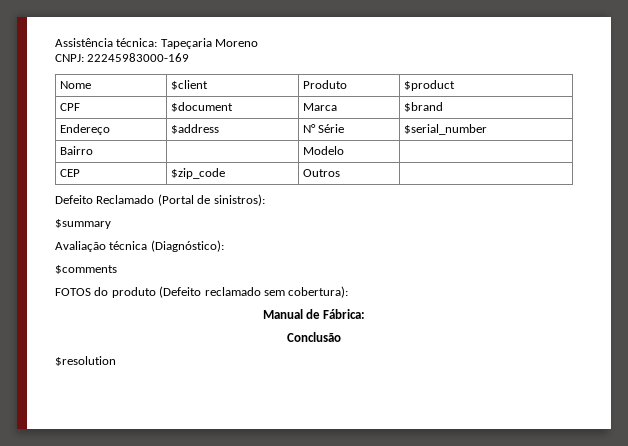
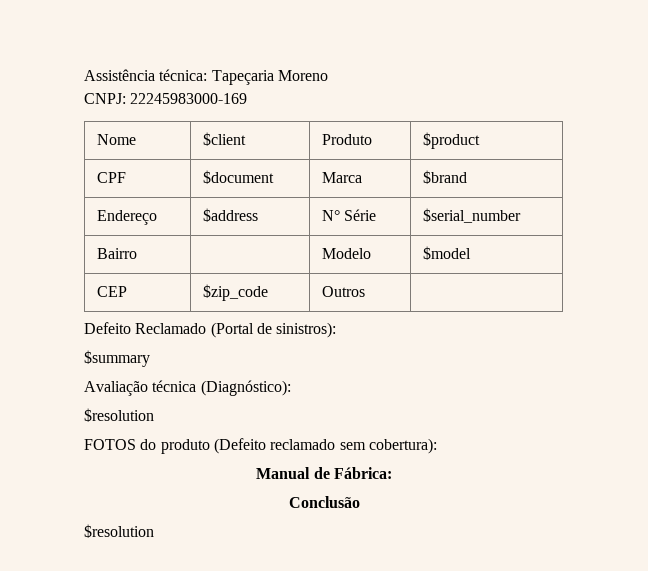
(345, 150) none -> [422,246,471,260] $model
[55,265,117,274] $comments -> [84,408,154,422] $resolution

